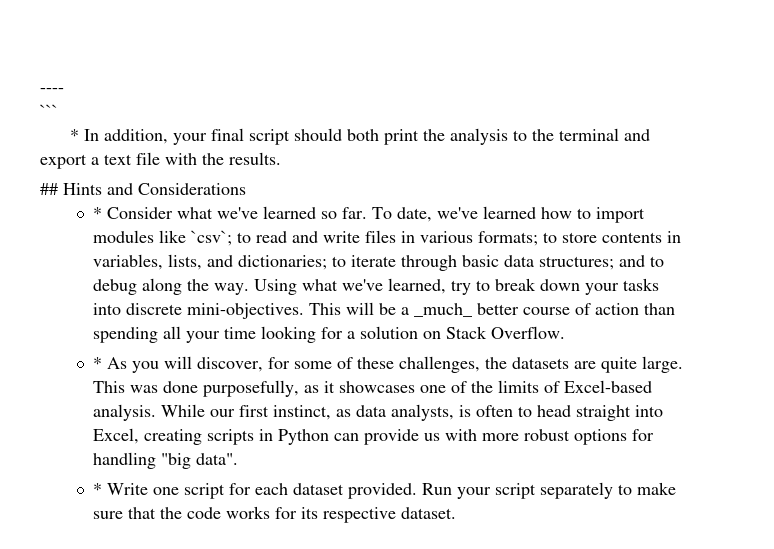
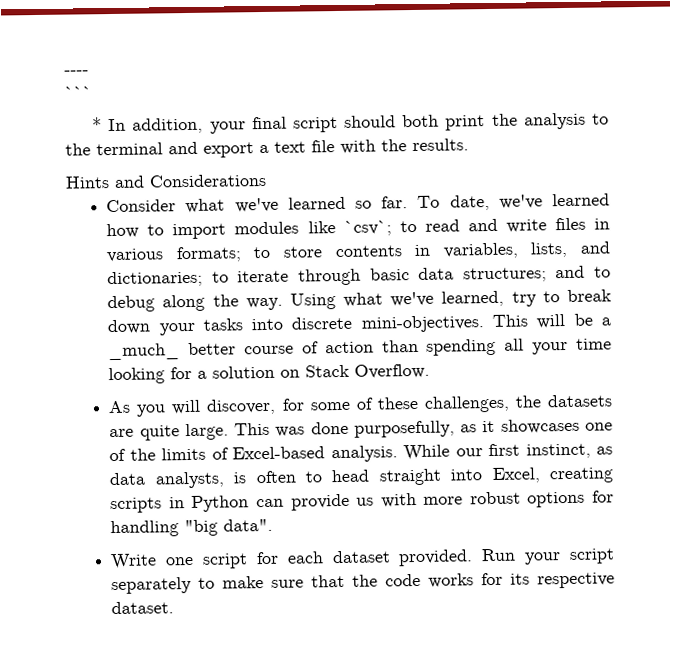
[40,183,58,195] ## -> (469, 145) none
[92,207,102,219] * -> (267, 180) none
[92,357,102,369] * -> (431, 371) none
[92,483,102,495] * -> (274, 525) none

